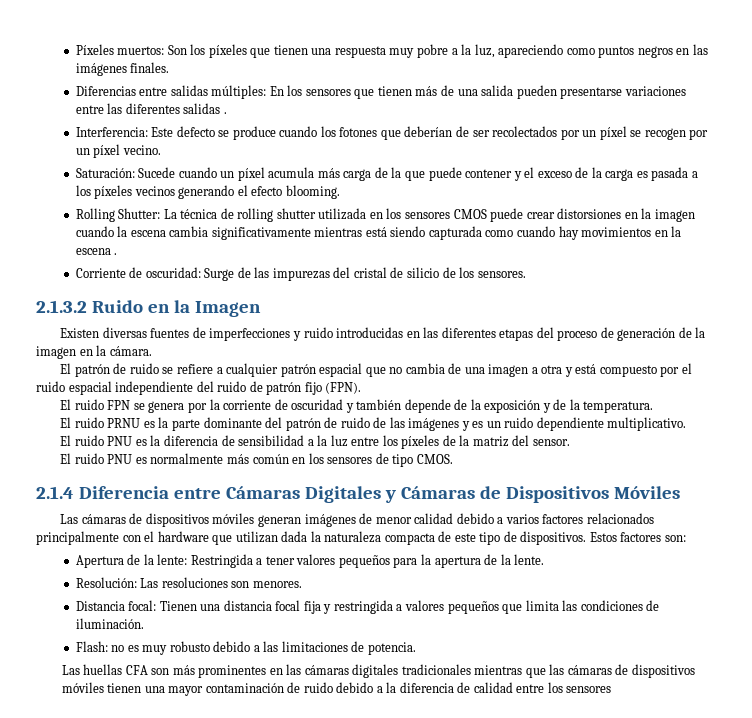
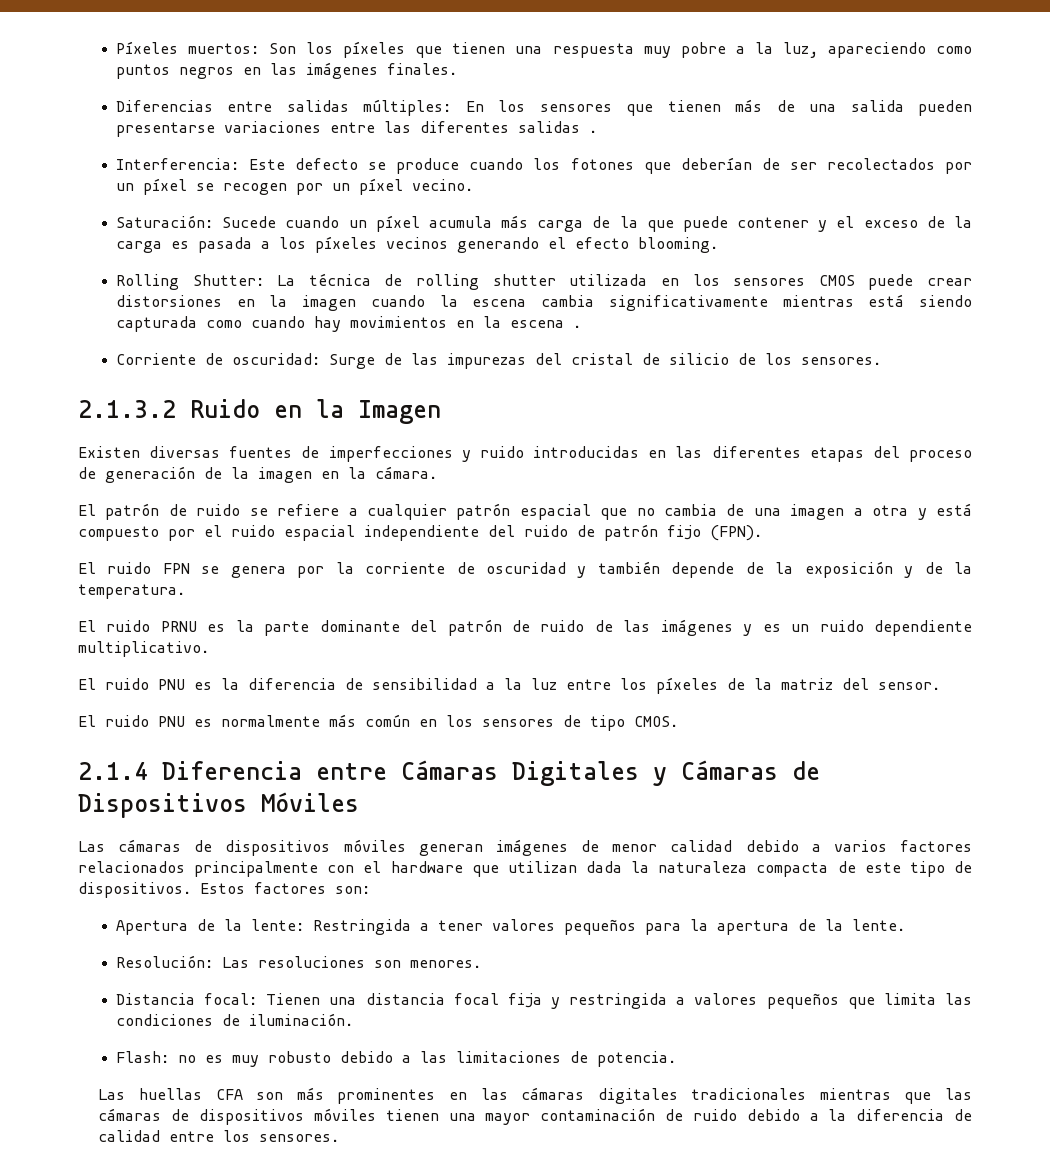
[566,686,612,693] sensores -> [259,1134,340,1142] sensores.

